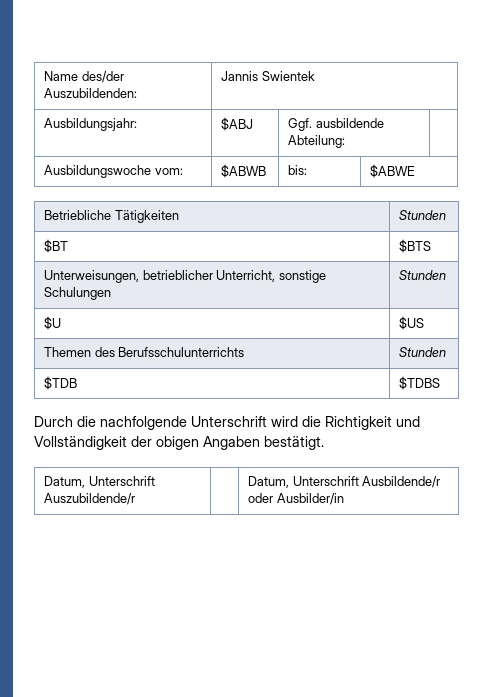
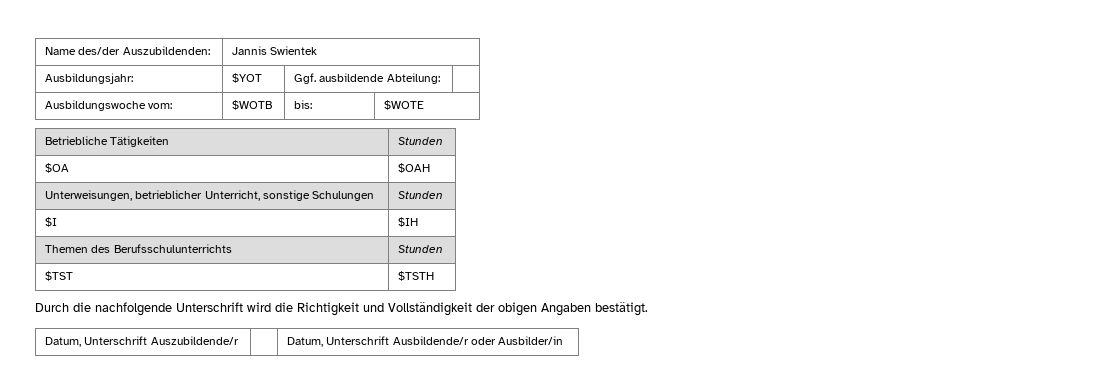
[221,117,254,131] $ABJ -> [232,73,263,83] $YOT
[221,164,267,178] $ABWB -> [232,100,273,110] $WOTB
[370,164,416,178] $ABWE -> [384,100,425,110] $WOTE
[44,239,69,253] [399,239,432,253] $BT | $BTS -> [45,163,70,173] [398,163,431,173] $OA | $OAH
[44,316,62,330] [399,316,425,330] $U | $US -> [45,217,58,227] [398,217,419,227] $I | $IH
[44,376,78,390] [399,376,441,390] $TDB | $TDBS -> [45,271,74,281] [398,271,435,281] $TST | $TSTH

